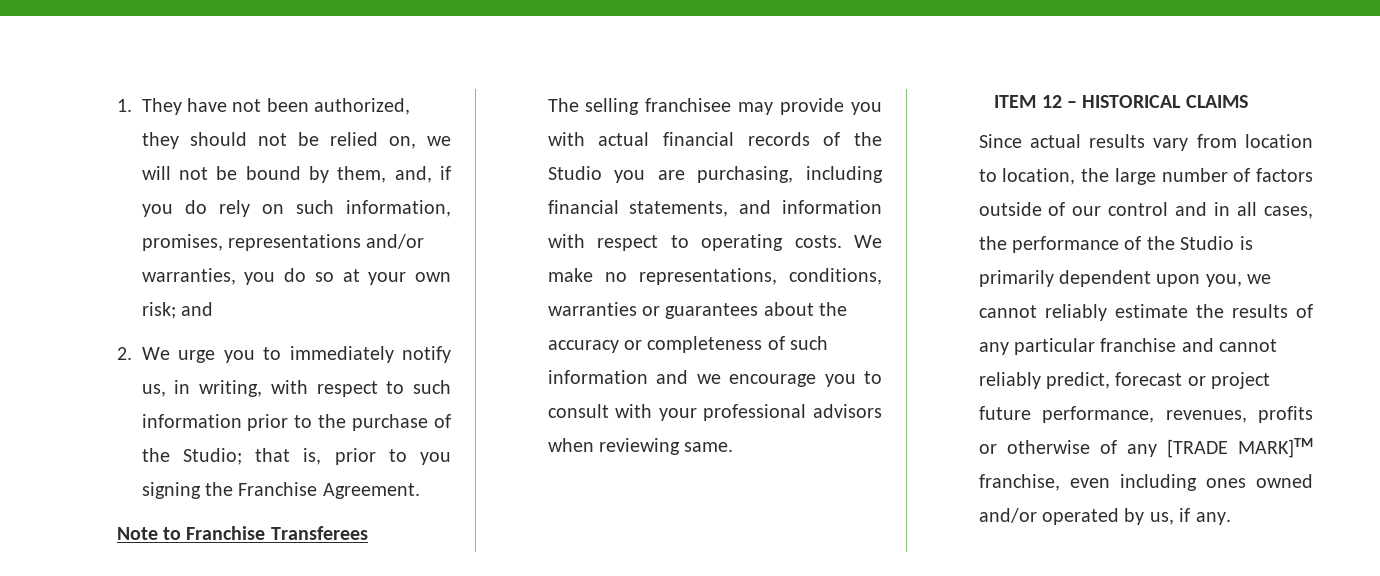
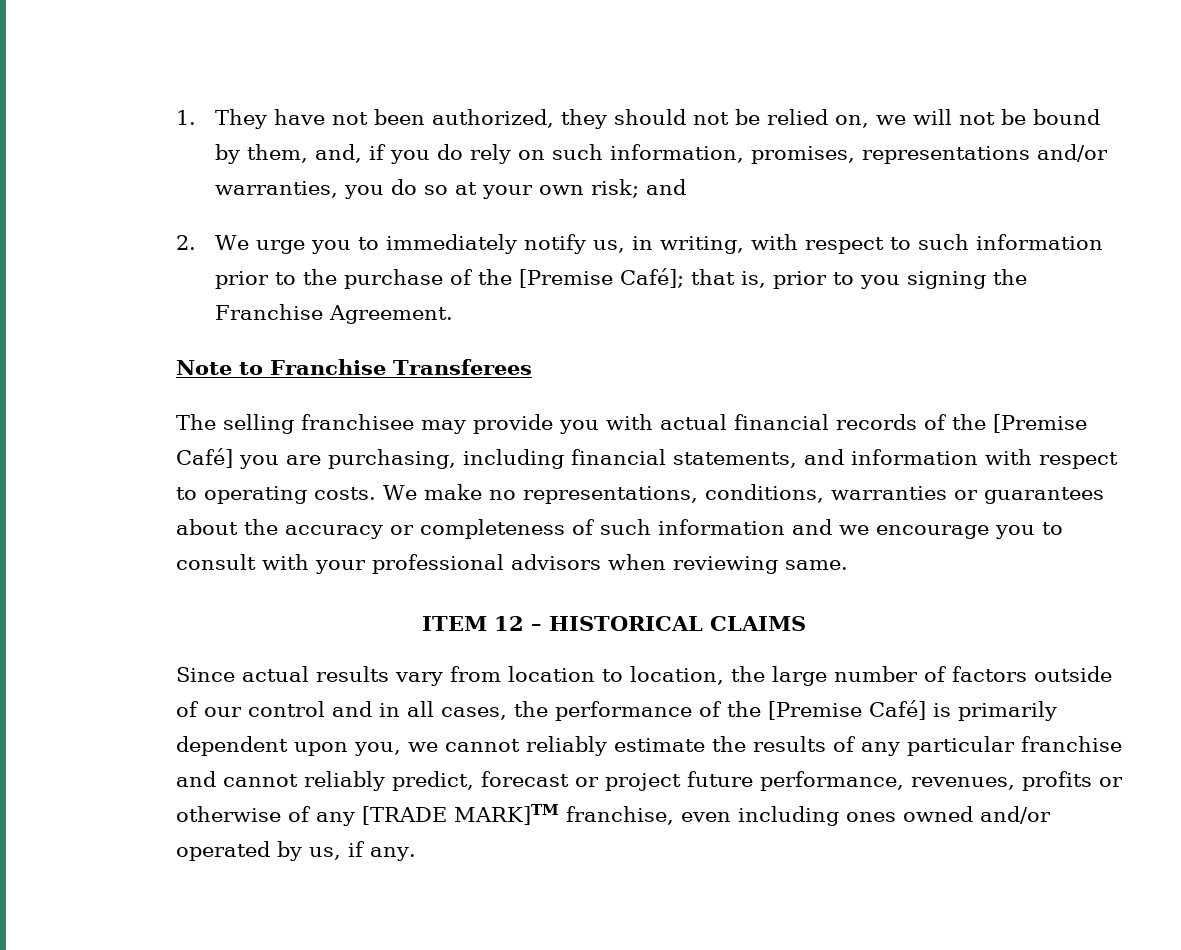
[182,448,242,465] Studio; -> [519,268,685,288] [Premise Café];
[547,166,602,180] Studio -> [993,414,1088,433] [176,448,234,468] [Premise Café]
[1180,236,1235,250] Studio -> [768,700,927,720] [Premise Café]

